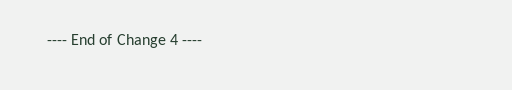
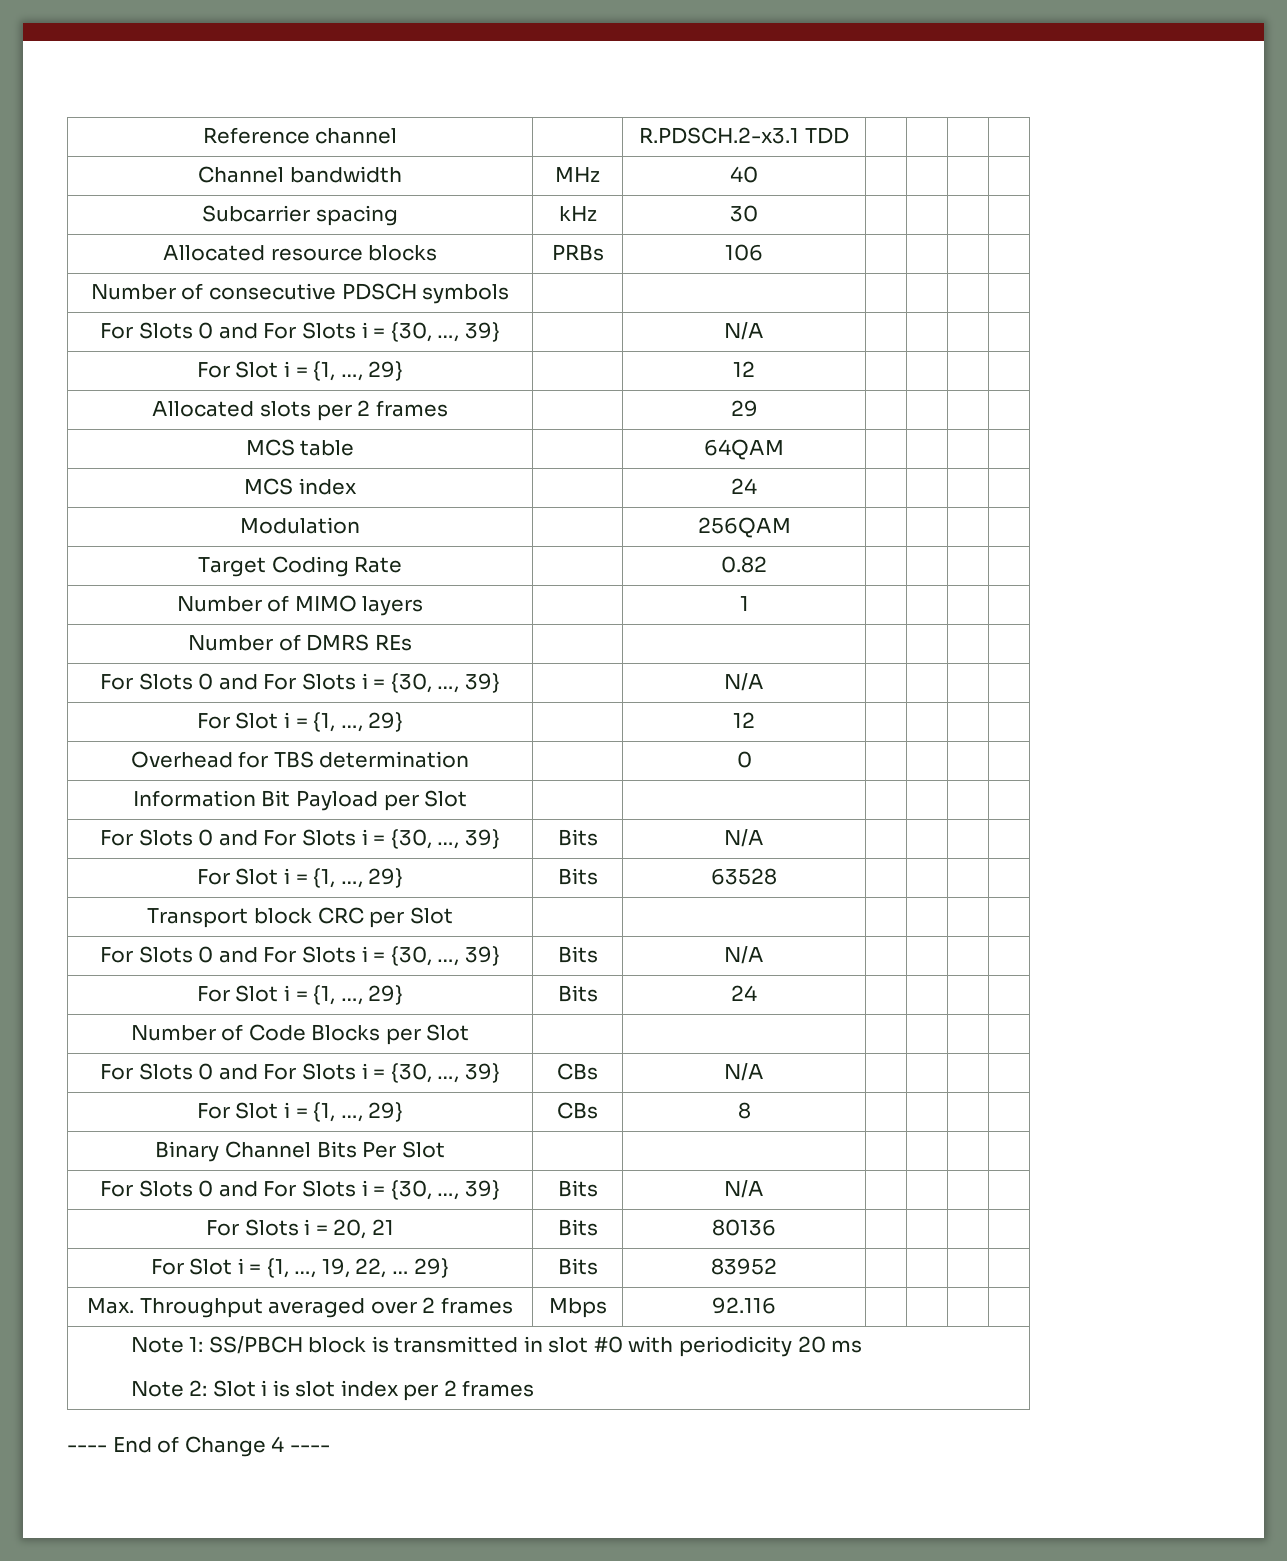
(47, 42) none -> [202,127,398,144] [639,127,849,144] [198,166,402,183] [555,167,600,182] [730,166,759,183] [202,205,398,226] [558,206,597,221] [730,205,759,222] [162,245,438,261] [551,244,604,261] [725,244,764,261] [90,283,510,304] [100,322,500,342] [724,322,765,340] [196,361,404,381] [733,361,756,377] [152,400,448,421] [730,400,758,417] [245,439,355,456] [704,439,785,460] [244,478,357,495] [731,478,758,494] [240,517,360,534] [697,517,791,538] [197,556,403,577] [721,556,768,573] [176,595,424,616] [739,596,749,611] [188,634,412,651] [100,673,500,693] [724,673,765,691] [196,712,404,732] [733,712,756,728] [130,751,470,768] [736,751,752,768] [132,790,468,811] [100,829,500,849] [557,829,598,846] [724,829,765,847] [196,868,404,888] [557,868,598,885] [711,868,778,885] [147,907,453,928] [100,946,500,966] [557,946,598,963] [724,946,765,964] [196,985,404,1005] [557,985,598,1002] [731,985,758,1001] [130,1024,470,1045] [100,1063,500,1083] [557,1063,598,1080] [724,1063,765,1081] [196,1102,404,1122] [557,1102,598,1119] [737,1102,751,1119] [155,1141,445,1162] [100,1180,500,1200] [557,1180,598,1197] [724,1180,765,1198] [206,1219,394,1239] [557,1219,598,1236] [712,1219,777,1236] [150,1258,450,1278] [557,1258,598,1275] [711,1258,778,1275] [87,1297,513,1318] [548,1298,607,1318] [712,1297,777,1314] [130,1336,863,1357] [130,1380,535,1401] Reference channel | | R.PDSCH.2-x3.1 TDD | | | | // Channel bandwidth | MHz | 40 | | | | // Subcarrier spacing | kHz | 30 | | | | // Allocated resource blocks | PRBs | 106 | | | | // Number of consecutive PDSCH symbols | | | | | | // For Slots 0 and For Slots i = {30, …, 39} | | N/A | | | | // For Slot i = {1, …, 29} | | 12 | | | | // Allocated slots per 2 frames | | 29 | | | | // MCS table | | 64QAM | | | | // MCS index | | 24 | | | | // Modulation | | 256QAM | | | | // Target Coding Rate | | 0.82 | | | | // Number of MIMO layers | | 1 | | | | // Number of DMRS REs | | | | | | // For Slots 0 and For Slots i = {30, …, 39} | | N/A | | | | // For Slot i = {1, …, 29} | | 12 | | | | // Overhead for TBS determination | | 0 | | | | // Information Bit Payload per Slot | | | | | | // For Slots 0 and For Slots i = {30, …, 39} | Bits | N/A | | | | // For Slot i = {1, …, 29} | Bits | 63528 | | | | // Transport block CRC per Slot | | | | | | // For Slots 0 and For Slots i = {30, …, 39} | Bits | N/A | | | | // For Slot i = {1, …, 29} | Bits | 24 | | | | // Number of Code Blocks per Slot | | | | | | // For Slots 0 and For Slots i = {30, …, 39} | CBs | N/A | | | | // For Slot i = {1, …, 29} | CBs | 8 | | | | // Binary Channel Bits Per Slot | | | | | | // For Slots 0 and For Slots i = {30, …, 39} | Bits | N/A | | | | // For Slots i = 20, 21 | Bits | 80136 | | | | // For Slot i = {1, …, 19, 22, … 29} | Bits | 83952 | | | | // Max. Throughput averaged over 2 frames | Mbps | 92.116 | | | | // Note 1: SS/PBCH block is transmitted in slot #0 with periodicity 20 ms // Note 2: Slot i is slot index per 2 frames //

